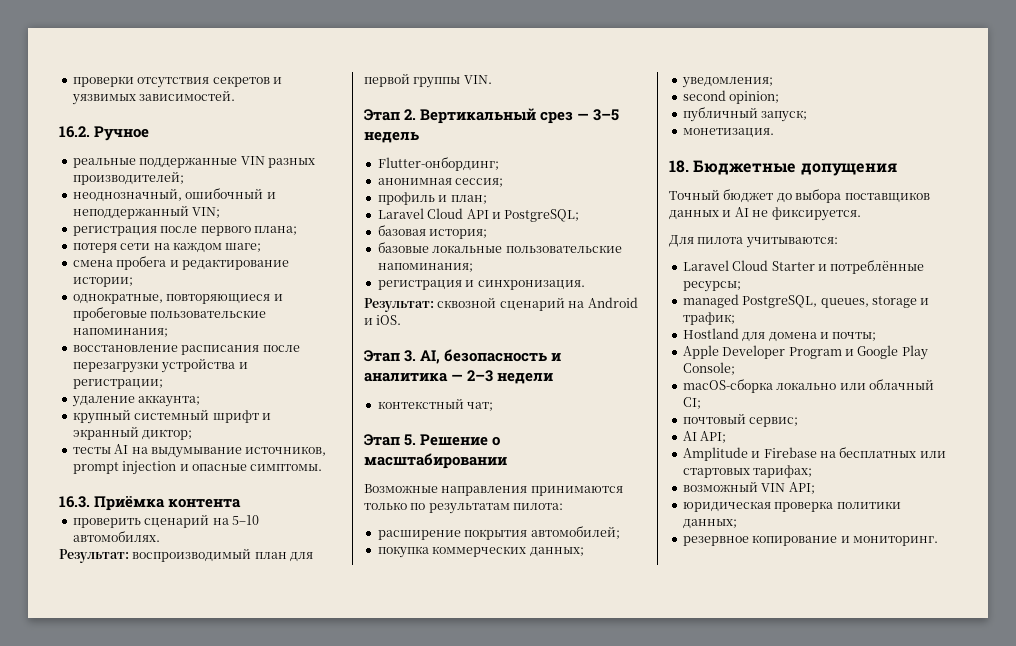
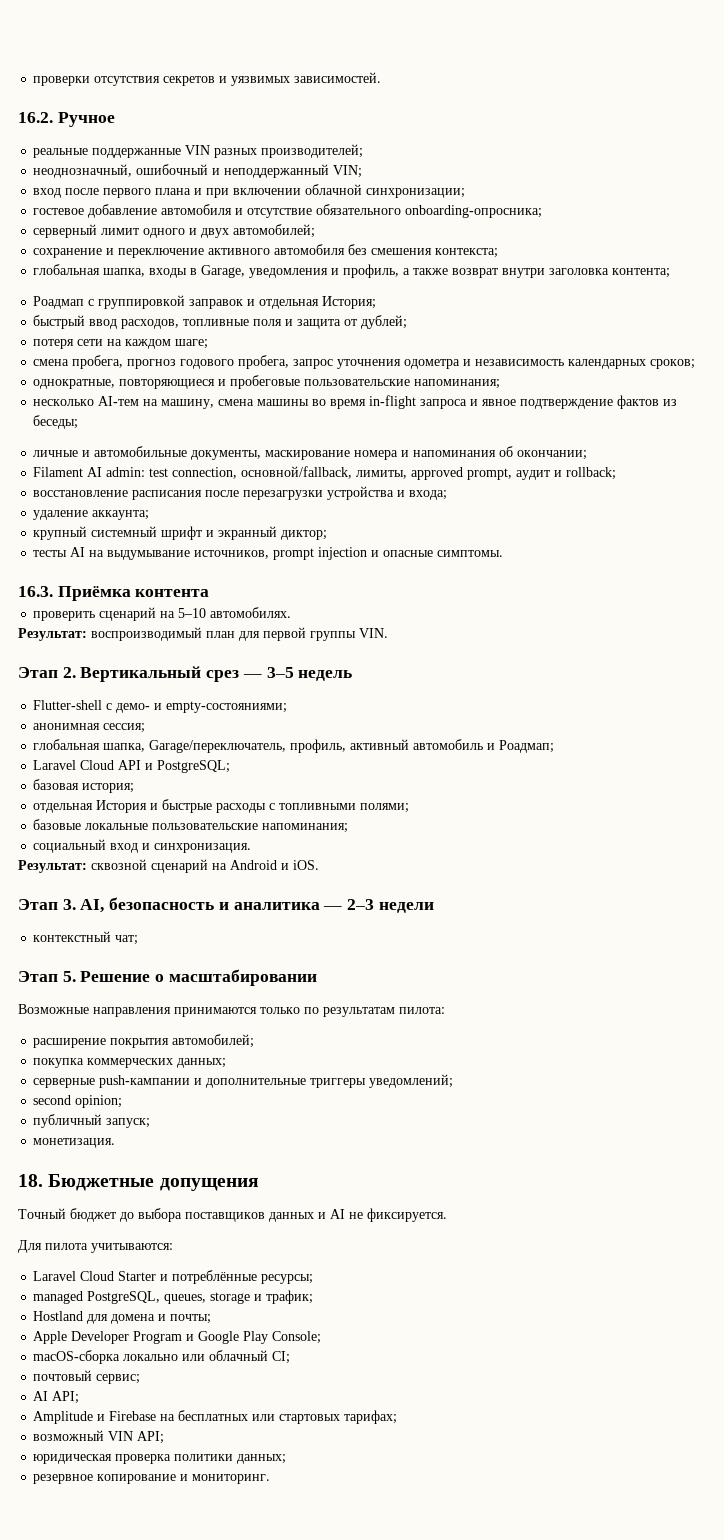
[72,226,157,236] регистрация -> [33,188,62,198] вход
[253,226,297,235] плана; -> [155,184,466,198] [33,204,543,218] [33,224,316,238] [33,244,499,258] [33,264,671,278] [33,295,377,309] [33,315,408,329] плана и при включении облачной синхронизации; // гостевое добавление автомобиля и отсутствие обязательного onboarding-опросника; // серверный лимит одного и двух автомобилей; // сохранение и переключение активного автомобиля без смешения контекста; // глобальная шапка, входы в Garage, уведомления и профиль, а также возврат внутри заголовка контента; // Роадмап с группировкой заправок и отдельная История; // быстрый ввод расходов, топливные поля и защита от дублей;
[116,256,289,270] [72,277,133,287] пробега и редактирование истории; -> [72,355,696,369] пробега, прогноз годового пробега, запрос уточнения одометра и независимость календарных сроков;
(168, 332) none -> [33,395,678,409] [33,415,79,429] [33,446,588,460] [33,466,617,480] // несколько AI-тем на машину, смена машины во время in-flight запроса и явное подтверждение фактов из беседы; // личные и автомобильные документы, маскирование номера и напоминания об окончании; // Filament AI admin: test connection, основной/fallback, лимиты, approved prompt, аудит и rollback;
[72,379,163,389] регистрации; -> [409,490,448,500] входа;
[377,157,499,171] [377,178,504,187] [377,192,487,205] Flutter-онбординг; // анонимная сессия; // профиль и план; -> [33,700,288,713] [33,723,146,733] [33,739,555,753] Flutter-shell с демо- и empty-состояниями; // анонимная сессия; // глобальная шапка, Garage/переключатель, профиль, активный автомобиль и Роадмап;
(488, 234) none -> [33,799,410,813] // отдельная История и быстрые расходы с топливными полями;
[377,280,462,290] регистрация -> [33,839,139,853] социальный вход
[681,77,773,88] уведомления; -> [33,1074,454,1088] серверные push-кампании и дополнительные триггеры уведомлений;

